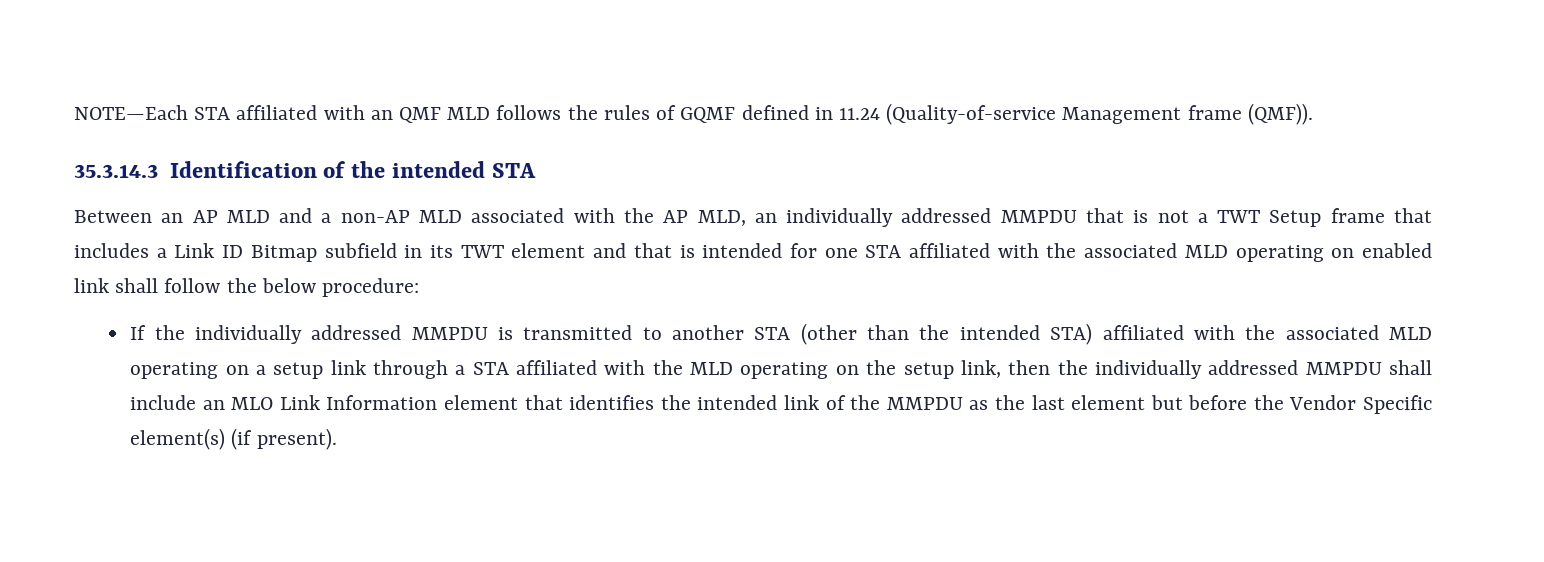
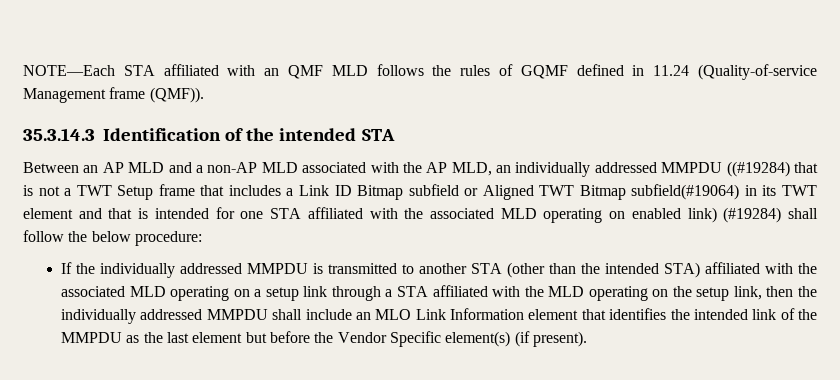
(1077, 216) none -> [726,161,790,177] ((#19284)
(397, 250) none -> [464,184,740,200] or Aligned TWT Bitmap subfield(#19064)
[74,278,109,293] link -> [687,207,782,223] link) (#19284)

